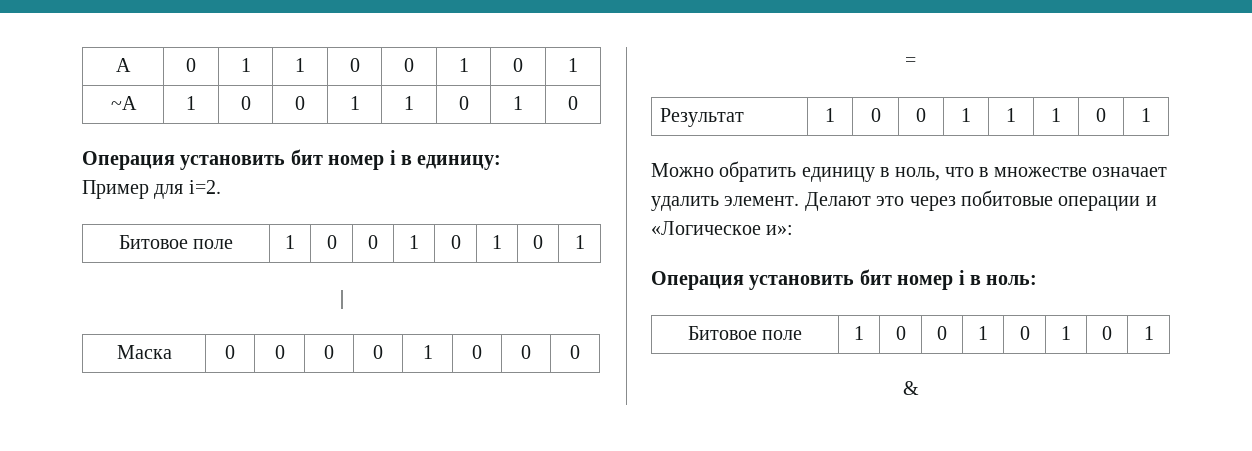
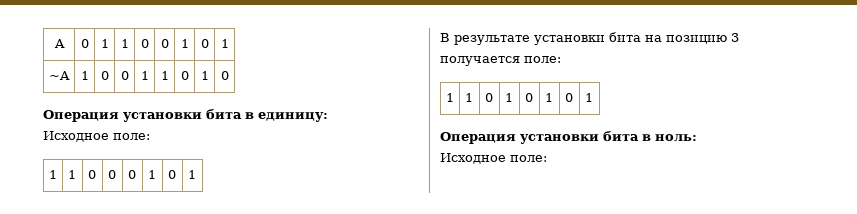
[180,149,502,170] [82,180,221,199] [118,235,234,249] [285,235,295,249] [326,235,337,249] [368,235,378,249] [409,235,419,249] [450,235,461,249] [492,235,502,249] [533,235,543,249] [574,235,585,249] [339,290,344,309] [116,345,172,359] [225,345,235,359] [274,345,285,359] [324,345,334,359] [373,345,383,359] [422,345,433,359] [472,345,482,359] [521,345,531,359] [570,345,580,359] [905,57,916,67] [660,108,745,127] [825,108,835,122] [870,108,881,122] [916,108,926,122] [961,108,971,122] [1006,108,1016,122] [1051,108,1061,122] [1096,108,1106,122] [1141,108,1151,122] [651,161,1168,182] [651,190,1157,211] [651,221,794,235] [651,269,1038,290] [687,326,803,340] [854,326,864,340] [895,326,906,340] [937,326,947,340] [978,326,988,340] [1019,326,1030,340] [1061,326,1071,340] [1102,326,1112,340] [1143,326,1154,340] [902,381,919,395] установить бит номер i в единицу: // Пример для i=2. // Битовое поле | 1 | 0 | 0 | 1 | 0 | 1 | 0 | 1 // | // Маска | 0 | 0 | 0 | 0 | 1 | 0 | 0 | 0 // = // Результат | 1 | 0 | 0 | 1 | 1 | 1 | 0 | 1 // Можно обратить единицу в ноль, что в множестве означает удалить элемент. Делают это через побитовые операции и «Логическое и»: // Операция установить бит номер i в ноль: // Битовое поле | 1 | 0 | 0 | 1 | 0 | 1 | 0 | 1 // & -> [123,108,328,122] [43,131,150,142] [48,170,57,179] [67,170,76,179] [87,170,96,179] [107,170,116,179] [127,170,136,179] [147,170,156,179] [167,170,176,179] [187,170,196,179] [440,32,739,45] [440,56,561,66] [445,93,454,102] [464,93,473,102] [484,93,493,102] [504,93,513,102] [524,93,533,102] [544,93,553,102] [564,93,573,102] [584,93,593,102] [440,130,697,144] [440,153,547,164] установки бита в единицу: // Исходное поле: // 1 | 1 | 0 | 0 | 0 | 1 | 0 | 1 // В результате установки бита на позицию 3 получается поле: // 1 | 1 | 0 | 1 | 0 | 1 | 0 | 1 // Операция установки бита в ноль: // Исходное поле:

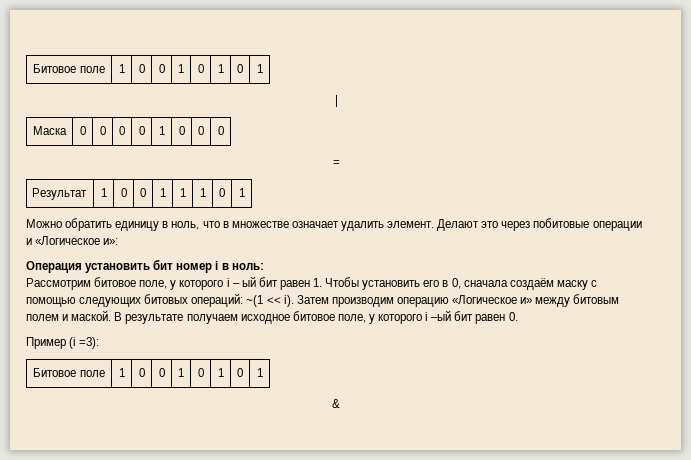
[53,39,65,48] [80,39,89,48] [100,39,109,48] [120,39,129,48] [140,39,149,48] [160,39,169,48] [180,39,189,48] [200,39,209,48] [220,39,229,48] [49,71,70,80] [80,71,89,80] [100,71,109,80] [120,71,129,80] [140,71,149,80] [160,71,169,80] [180,71,189,80] [200,71,209,80] [220,71,229,80] [43,108,328,122] [43,131,150,142] [48,170,57,179] [67,170,76,179] [87,170,96,179] [107,170,116,179] [127,170,136,179] [147,170,156,179] [167,170,176,179] [187,170,196,179] [440,32,739,45] [440,56,561,66] [445,93,454,102] [464,93,473,102] [484,93,493,102] [504,93,513,102] [524,93,533,102] [544,93,553,102] [564,93,573,102] [584,93,593,102] [440,130,697,144] [440,153,547,164] A | 0 | 1 | 1 | 0 | 0 | 1 | 0 | 1 // ~A | 1 | 0 | 0 | 1 | 1 | 0 | 1 | 0 // Операция установки бита в единицу: // Исходное поле: // 1 | 1 | 0 | 0 | 0 | 1 | 0 | 1 // В результате установки бита на позицию 3 получается поле: // 1 | 1 | 0 | 1 | 0 | 1 | 0 | 1 // Операция установки бита в ноль: // Исходное поле: -> [33,64,105,73] [118,64,125,73] [138,64,145,73] [158,64,165,73] [178,64,184,73] [197,64,204,73] [217,64,224,73] [237,64,243,73] [256,64,263,73] [334,95,338,107] [33,126,67,135] [79,126,86,135] [99,126,106,135] [119,126,125,135] [138,126,145,135] [158,126,165,135] [178,126,185,135] [198,126,204,135] [217,126,224,135] [332,160,340,166] [32,188,88,200] [100,188,107,197] [120,188,127,197] [140,188,146,197] [159,188,166,197] [179,188,186,197] [199,188,206,197] [219,188,225,197] [238,188,245,197] [26,218,642,231] [26,236,119,245] [26,259,264,273] [26,276,597,290] [26,293,620,307] [26,310,518,324] [26,337,100,349] [33,368,105,377] [118,368,125,377] [138,368,145,377] [158,368,165,377] [178,368,184,377] [197,368,204,377] [217,368,224,377] [237,368,243,377] [256,368,263,377] [332,399,340,408] Битовое поле | 1 | 0 | 0 | 1 | 0 | 1 | 0 | 1 // | // Маска | 0 | 0 | 0 | 0 | 1 | 0 | 0 | 0 // = // Результат | 1 | 0 | 0 | 1 | 1 | 1 | 0 | 1 // Можно обратить единицу в ноль, что в множестве означает удалить элемент. Делают это через побитовые операции и «Логическое и»: // Операция установить бит номер i в ноль: // Рассмотрим битовое поле, у которого i – ый бит равен 1. Чтобы установить его в 0, сначала создаём маску с помощью следующих битовых операций: ~(1 << i). Затем производим операцию «Логическое и» между битовым полем и маской. В результате получаем исходное битовое поле, у которого i –ый бит равен 0. // Пример (i =3): // Битовое поле | 1 | 0 | 0 | 1 | 0 | 1 | 0 | 1 // &

